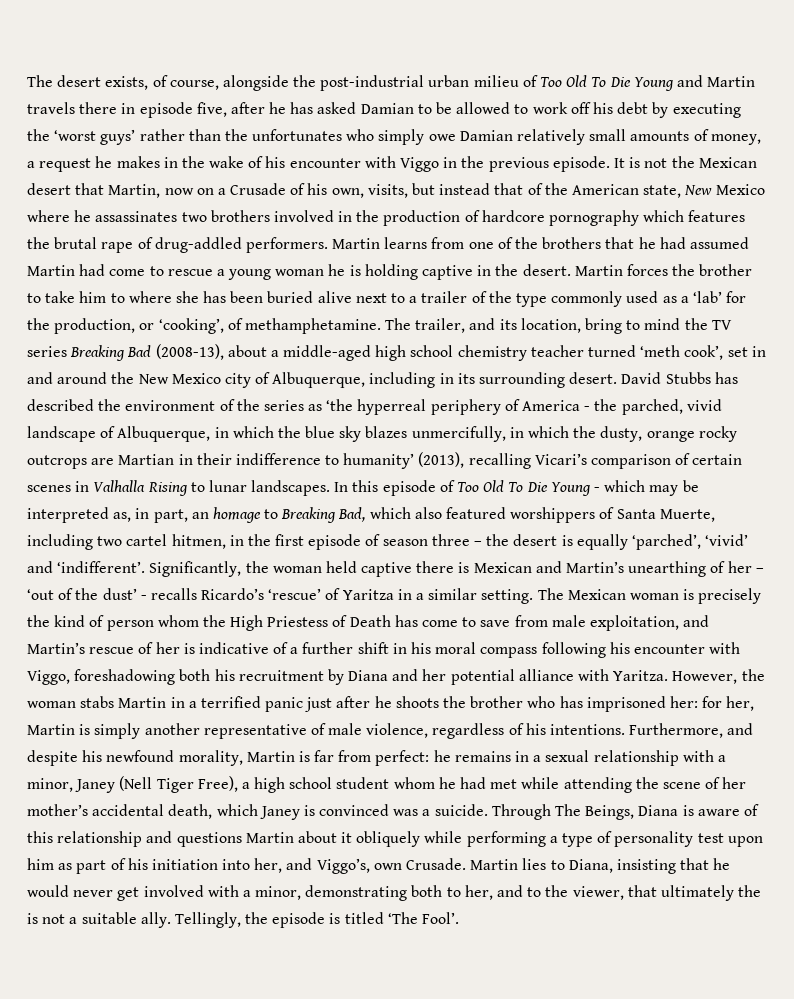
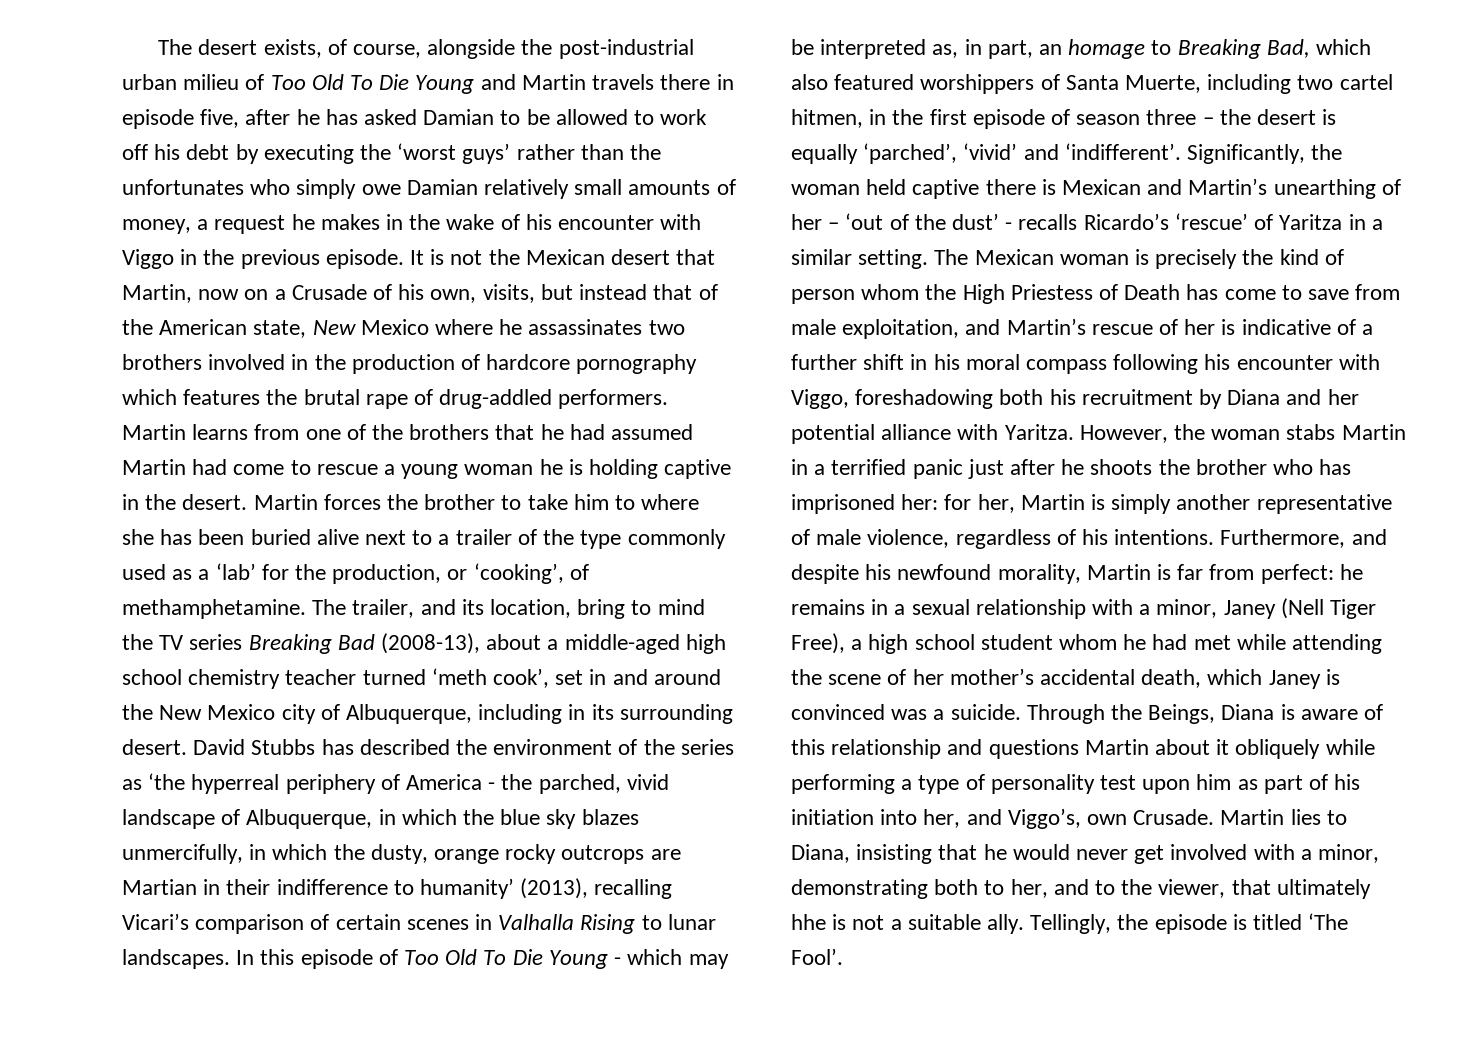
[555,804,582,816] The -> [1111,704,1143,720] the
[738,885,762,897] the -> [791,914,826,930] hhe

